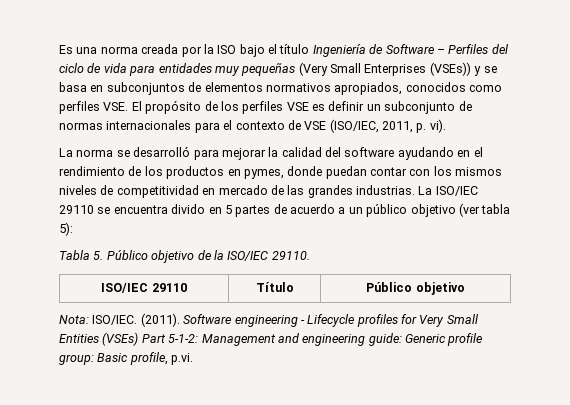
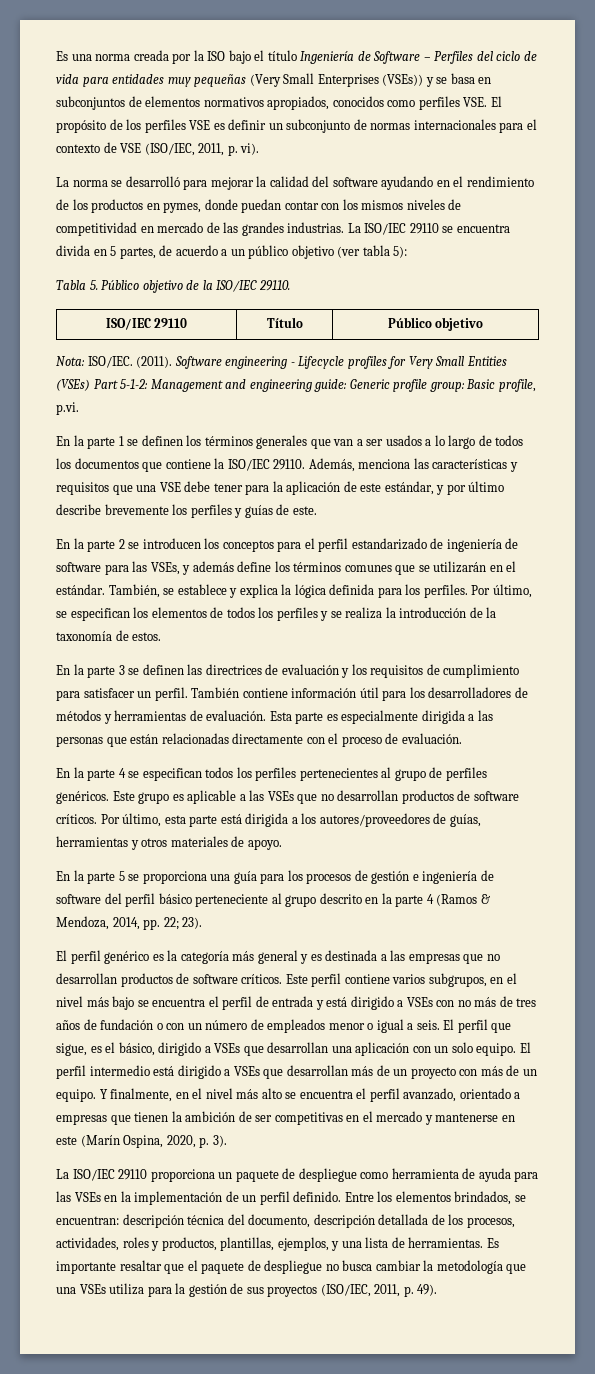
[171,204,206,214] divido -> [56,245,90,256] divida
[235,205,271,217] partes -> [119,247,156,259] partes,
(194, 359) none -> [56,435,524,449] [56,458,518,472] [56,481,505,495] [56,504,317,518] [56,538,519,552] [56,561,517,575] [56,584,532,598] [56,607,497,621] [56,630,162,641] [56,664,520,678] [56,687,528,701] [56,710,493,724] [56,733,462,747] [56,767,487,781] [56,790,519,804] [56,813,481,827] [56,836,282,850] [56,870,494,884] [56,893,490,907] [56,916,203,930] [56,950,500,964] [56,973,517,987] [56,996,537,1010] [56,1019,512,1033] [56,1042,531,1056] [56,1065,537,1079] [56,1088,521,1102] [56,1111,515,1125] [56,1135,227,1148] [56,1168,539,1182] [56,1191,526,1205] [56,1214,515,1228] [56,1237,499,1251] [56,1260,527,1274] [56,1283,438,1297] // En la parte 1 se definen los términos generales que van a ser usados a lo largo de todos los documentos que contiene la ISO/IEC 29110. Además, menciona las características y requisitos que una VSE debe tener para la aplicación de este estándar, y por último describe brevemente los perfiles y guías de este. // En la parte 2 se introducen los conceptos para el perfil estandarizado de ingeniería de software para las VSEs, y además define los términos comunes que se utilizarán en el estándar. También, se establece y explica la lógica definida para los perfiles. Por último, se especifican los elementos de todos los perfiles y se realiza la introducción de la taxonomía de estos. // En la parte 3 se definen las directrices de evaluación y los requisitos de cumplimiento para satisfacer un perfil. También contiene información útil para los desarrolladores de métodos y herramientas de evaluación. Esta parte es especialmente dirigida a las personas que están relacionadas directamente con el proceso de evaluación. // En la parte 4 se especifican todos los perfiles pertenecientes al grupo de perfiles genéricos. Este grupo es aplicable a las VSEs que no desarrollan productos de software críticos. Por último, esta parte está dirigida a los autores/proveedores de guías, herramientas y otros materiales de apoyo. // En la parte 5 se proporciona una guía para los procesos de gestión e ingeniería de software del perfil básico perteneciente al grupo descrito en la parte 4 (Ramos & Mendoza, 2014, pp. 22; 23). // El perfil genérico es la categoría más general y es destinada a las empresas que no desarrollan productos de software críticos. Este perfil contiene varios subgrupos, en el nivel más bajo se encuentra el perfil de entrada y está dirigido a VSEs con no más de tres años de fundación o con un número de empleados menor o igual a seis. El perfil que sigue, es el básico, dirigido a VSEs que desarrollan una aplicación con un solo equipo. El perfil intermedio está dirigido a VSEs que desarrollan más de un proyecto con más de un equipo. Y finalmente, en el nivel más alto se encuentra el perfil avanzado, orientado a empresas que tienen la ambición de ser competitivas en el mercado y mantenerse en este (Marín Ospina, 2020, p. 3). // La ISO/IEC 29110 proporciona un paquete de despliegue como herramienta de ayuda para las VSEs en la implementación de un perfil definido. Entre los elementos brindados, se encuentran: descripción técnica del documento, descripción detallada de los procesos, actividades, roles y productos, plantillas, ejemplos, y una lista de herramientas. Es importante resaltar que el paquete de despliegue no busca cambiar la metodología que una VSEs utiliza para la gestión de sus proyectos (ISO/IEC, 2011, p. 49).

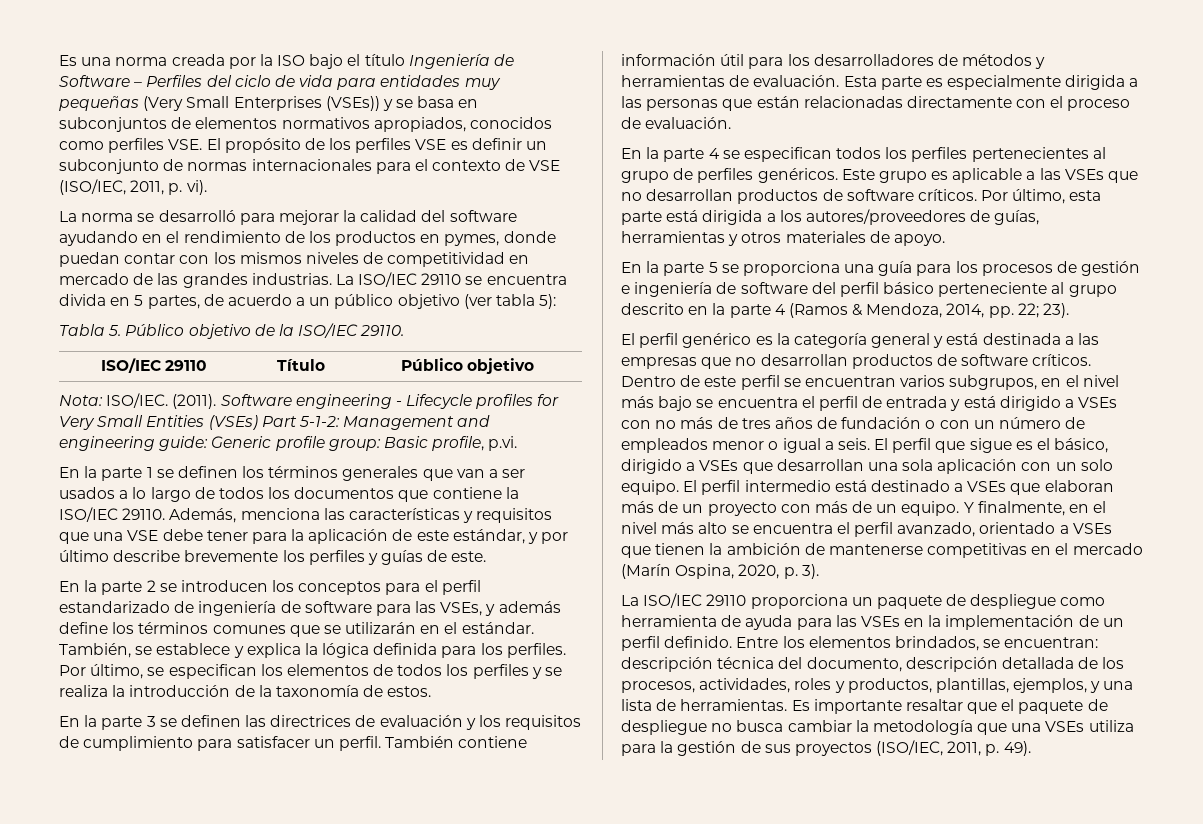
[232,951,255,961] más -> (867, 340) none
[310,954,322,961] es -> [946,333,979,345] está
[285,973,390,987] Este perfil contiene -> [621,375,896,390] Dentro de este perfil se encuentran
[56,1043,87,1056] sigue, -> [969,438,1012,453] sigue
(352, 1049) none -> [902,459,934,471] sola
[177,1065,348,1079] dirigido a VSEs que desarrollan -> [870,480,1114,495] destinado a VSEs que elaboran
[56,1114,107,1125] empresas -> [1072,523,1112,534] VSEs
[255,1115,273,1122] ser -> [828,544,923,555] mantenerse
[424,1113,515,1125] [56,1136,77,1145] y mantenerse en este -> (1143, 549) none

